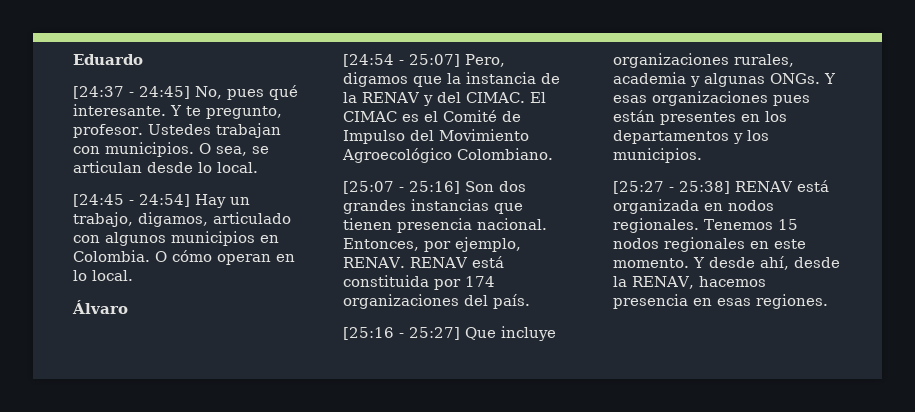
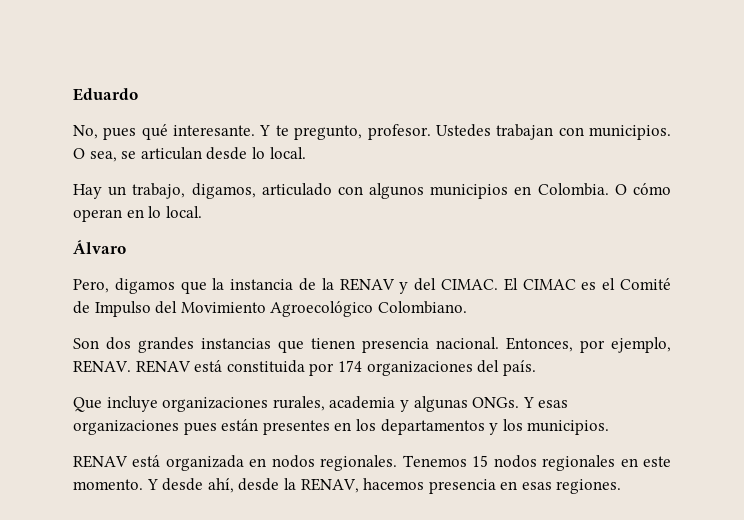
[73,86,190,99] [24:37 - 24:45] -> (138, 94) none
[73,194,190,207] [24:45 - 24:54] -> (306, 153) none
[343,54,460,67] [24:54 - 25:07] -> (126, 247) none
[343,181,460,194] [25:07 - 25:16] -> (467, 307) none
[343,327,460,340] [25:16 - 25:27] -> (536, 368) none
[613,181,730,194] [25:27 - 25:38] -> (610, 427) none

